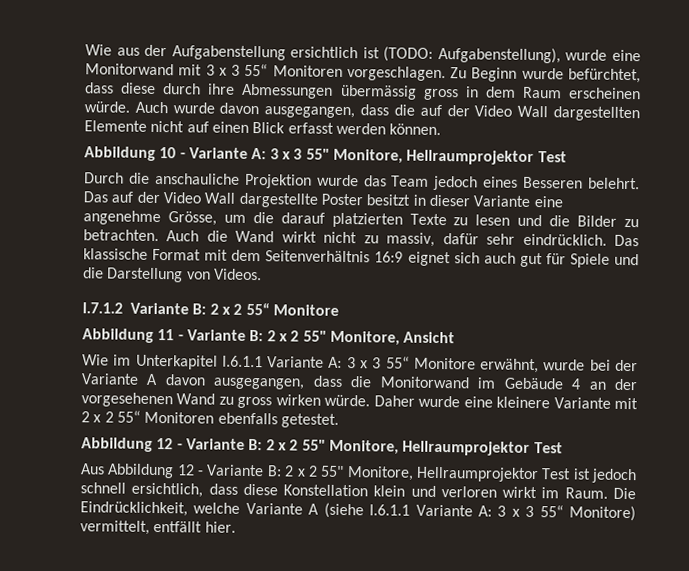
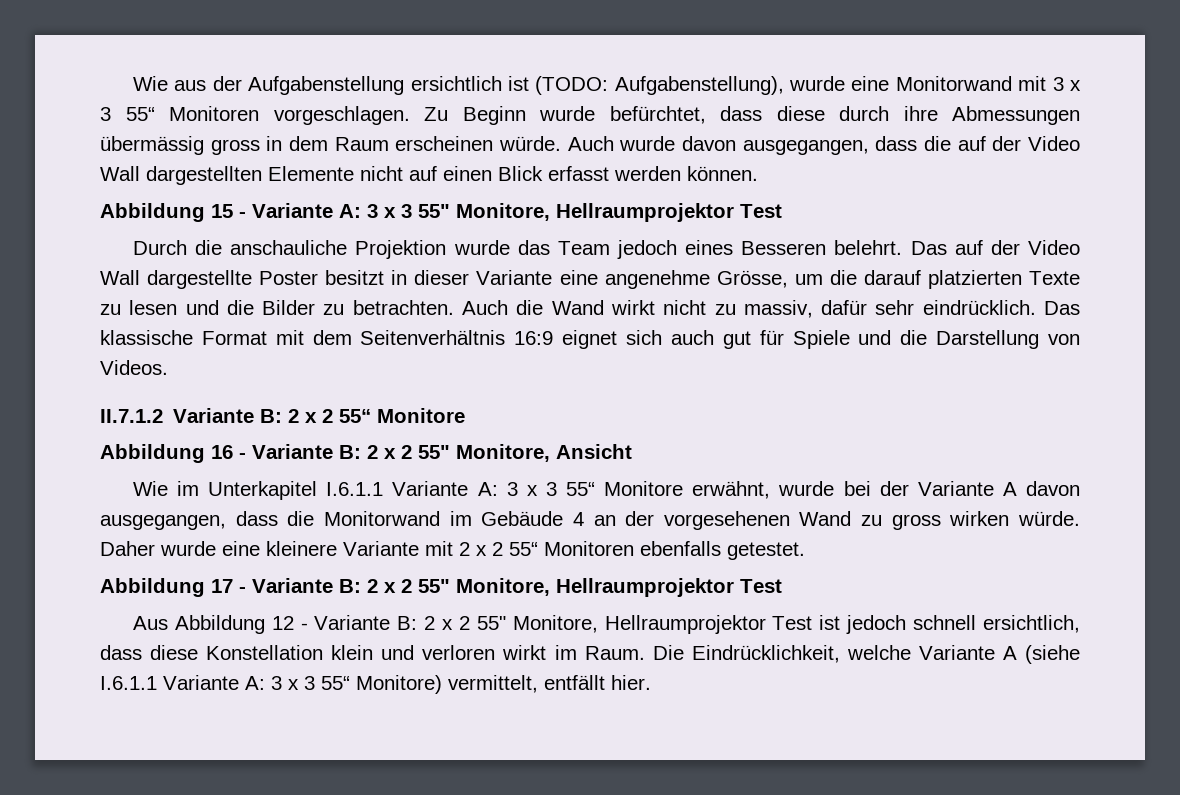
[159,147,177,159] 10 -> [211,204,233,218] 15
[82,302,123,314] I.7.1.2 -> [100,409,163,423] II.7.1.2
[157,329,175,341] 11 -> [211,445,233,459] 16
[156,438,174,450] 12 -> [211,579,233,593] 17

